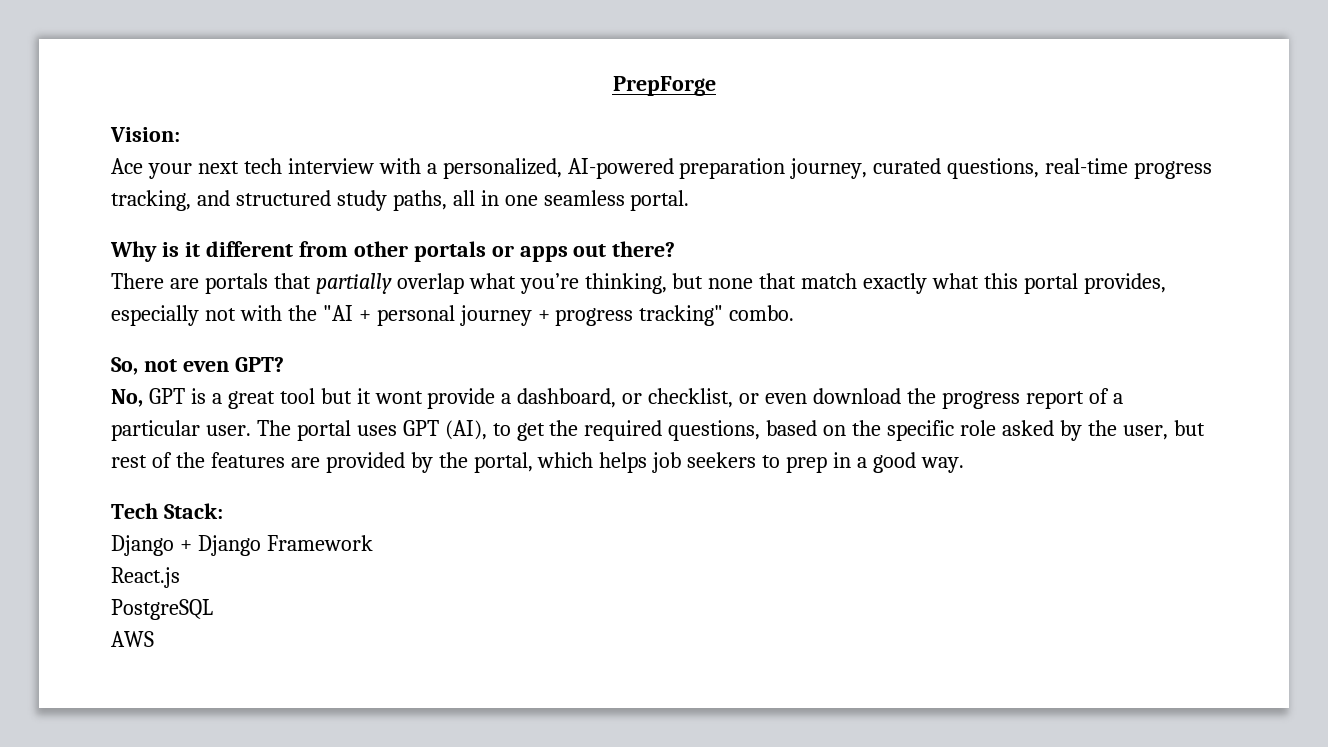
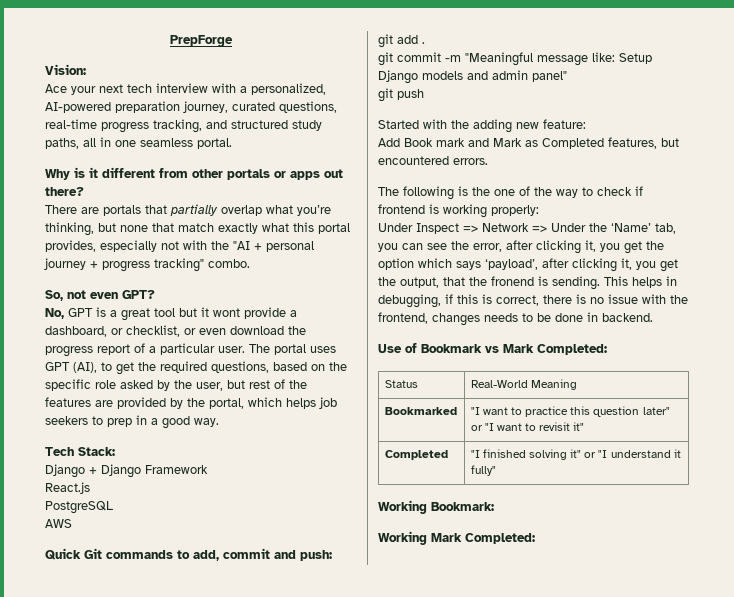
(154, 639) none -> [45,548,332,561] [378,34,425,48] [378,52,652,66] [378,70,567,84] [378,88,424,102] [378,119,586,133] [378,137,679,149] [378,156,488,165] [378,186,643,200] [378,204,539,218] [378,223,676,234] [378,240,664,254] [378,258,678,272] [378,276,677,290] [378,294,688,308] [378,312,653,326] [378,343,607,355] [384,380,418,388] [470,379,577,390] [384,407,457,415] [470,406,670,417] [470,422,585,431] [384,450,448,460] [470,449,681,460] [470,465,496,476] [378,500,494,514] [378,531,535,545] // Quick Git commands to add, commit and push: // git add . // git commit -m "Meaningful message like: Setup Django models and admin panel" // git push // Started with the adding new feature: // Add Book mark and Mark as Completed features, but encountered errors. // The following is the one of the way to check if frontend is working properly: // Under Inspect => Network => Under the ‘Name’ tab, you can see the error, after clicking it, you get the option which says ‘payload’, after clicking it, you get the output, that the fronend is sending. This helps in debugging, if this is correct, there is no issue with the frontend, changes needs to be done in backend. // Use of Bookmark vs Mark Completed: // Status | Real-World Meaning // Bookmarked | "I want to practice this question later" or "I want to revisit it" // Completed | "I finished solving it" or "I understand it fully" // Working Bookmark: // Working Mark Completed:

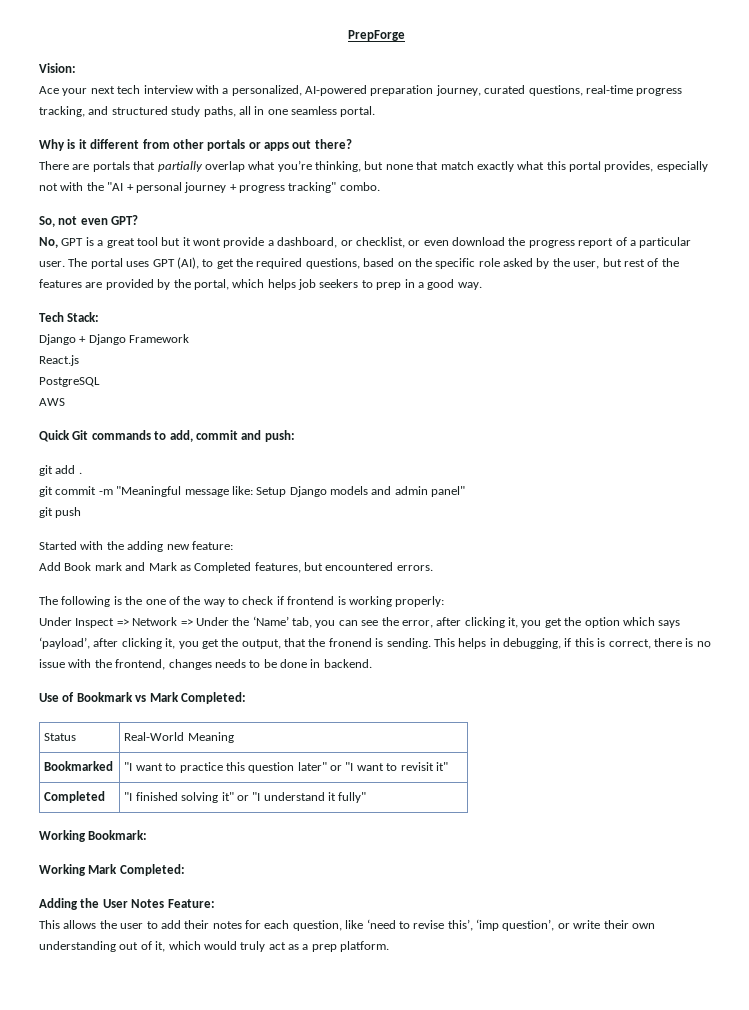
(535, 538) none -> [39,898,215,910] [39,919,655,931] [39,941,390,952] // Adding the User Notes Feature: // This allows the user to add their notes for each question, like ‘need to revise this’, ‘imp question’, or write their own understanding out of it, which would truly act as a prep platform.

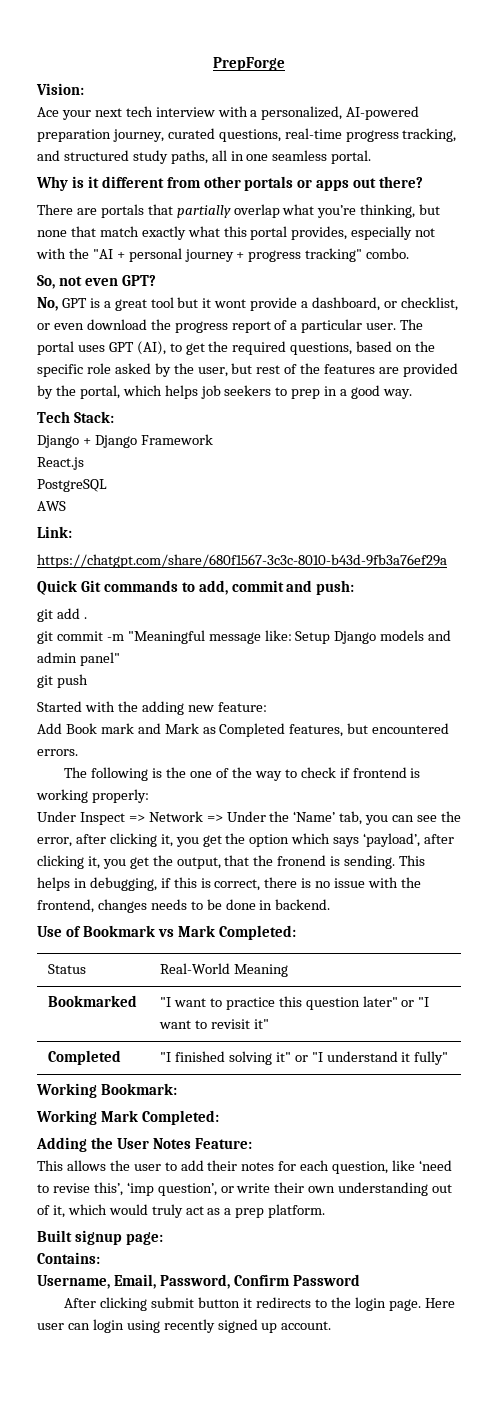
(65, 402) none -> [37,526,72,538] [37,554,447,568] // Link: // https://chatgpt.com/share/680f1567-3c3c-8010-b43d-9fb3a76ef29a
(390, 946) none -> [37,1230,163,1245] [37,1252,100,1264] [37,1274,360,1289] [64,1297,455,1311] [37,1319,332,1333] // Built signup page: // Contains: // Username, Email, Password, Confirm Password // After clicking submit button it redirects to the login page. Here user can login using recently signed up account.

